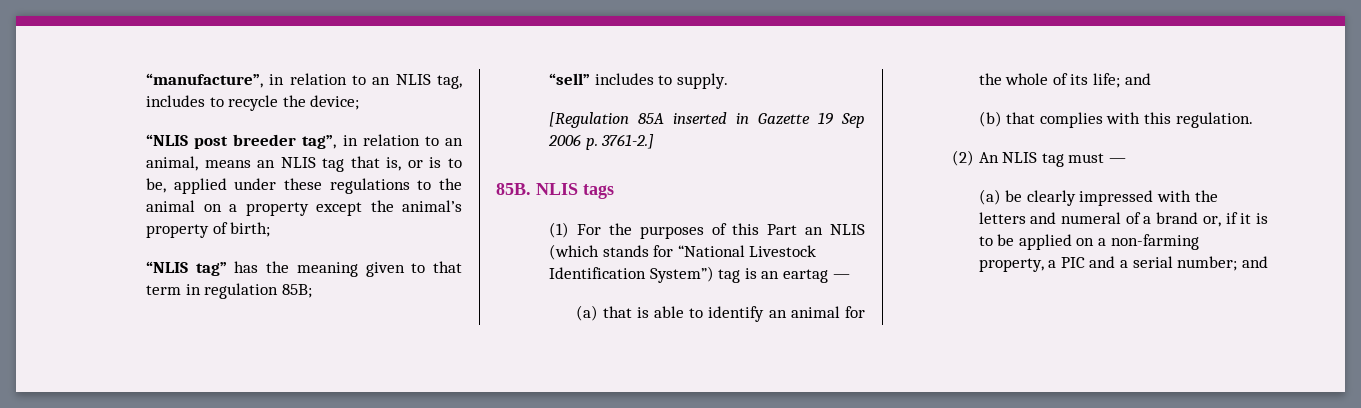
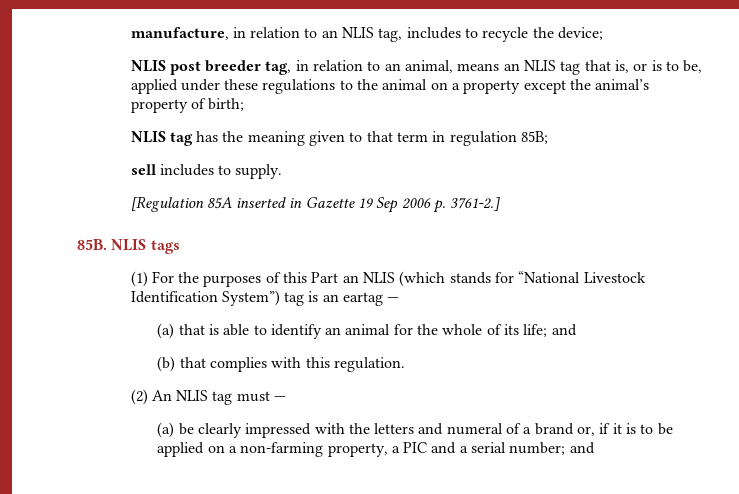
[146,73,264,88] “manufacture”, -> [130,27,229,40] manufacture,
[146,134,189,146] “NLIS -> [130,60,166,72] NLIS
[302,135,337,149] tag”, -> [265,61,292,75] tag,
[146,261,227,276] “NLIS tag” -> [130,131,193,146] NLIS tag
[549,73,591,85] “sell” -> [130,164,156,175] sell

